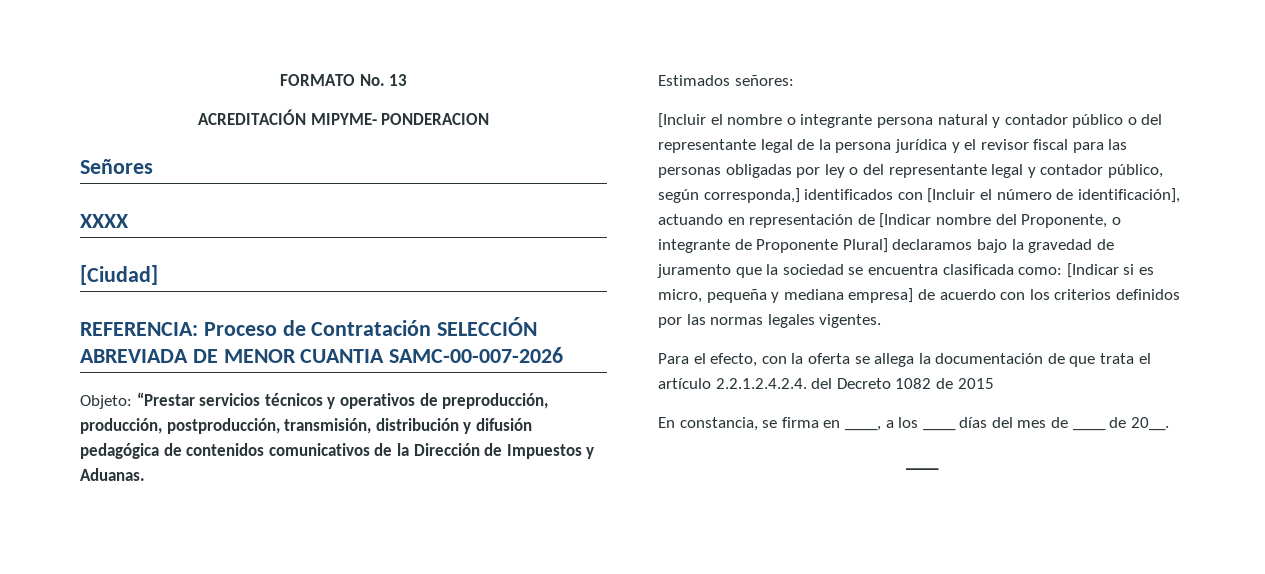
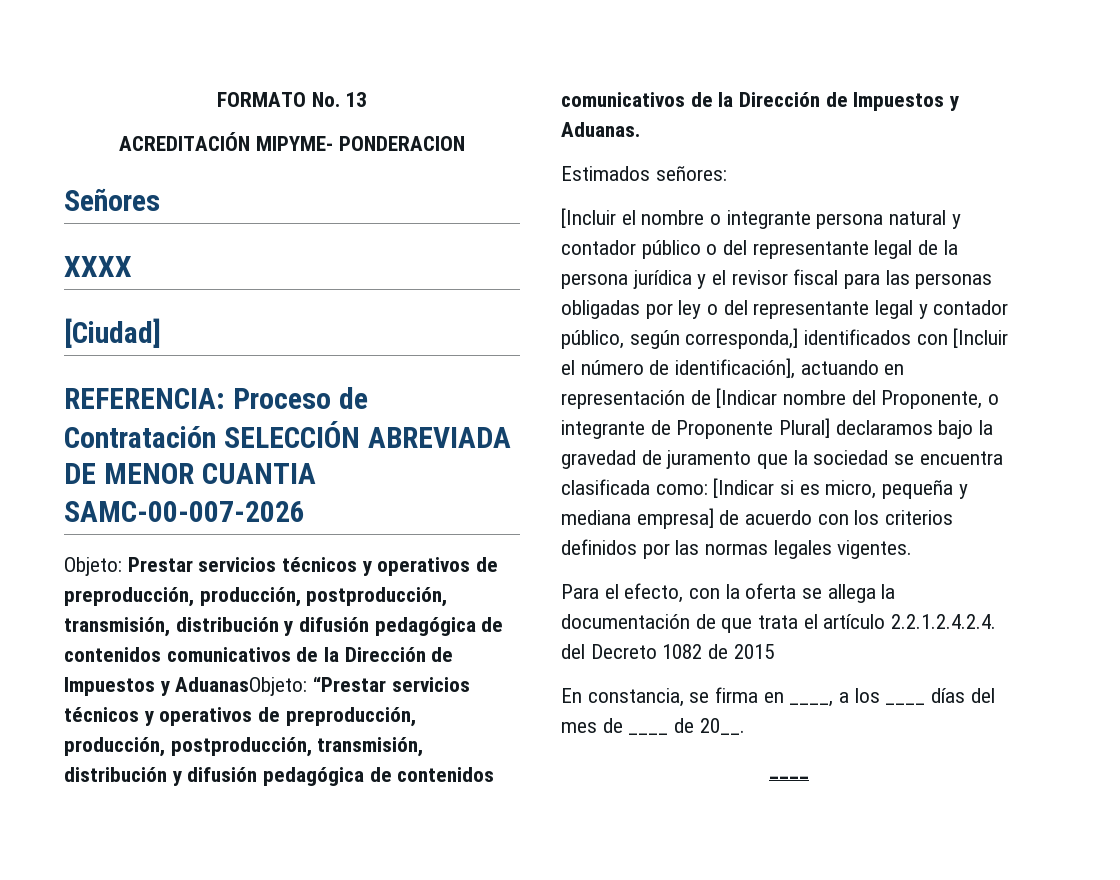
(132, 402) none -> [127,557,499,576] [64,587,448,607] [64,617,504,637] [64,647,454,662] [64,677,308,696] Prestar servicios técnicos y operativos de preproducción, producción, postproducción, transmisión, distribución y difusión pedagógica de contenidos comunicativos de la Dirección de Impuestos y AduanasObjeto:

